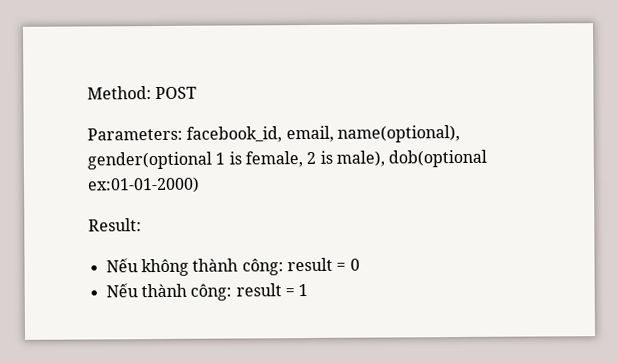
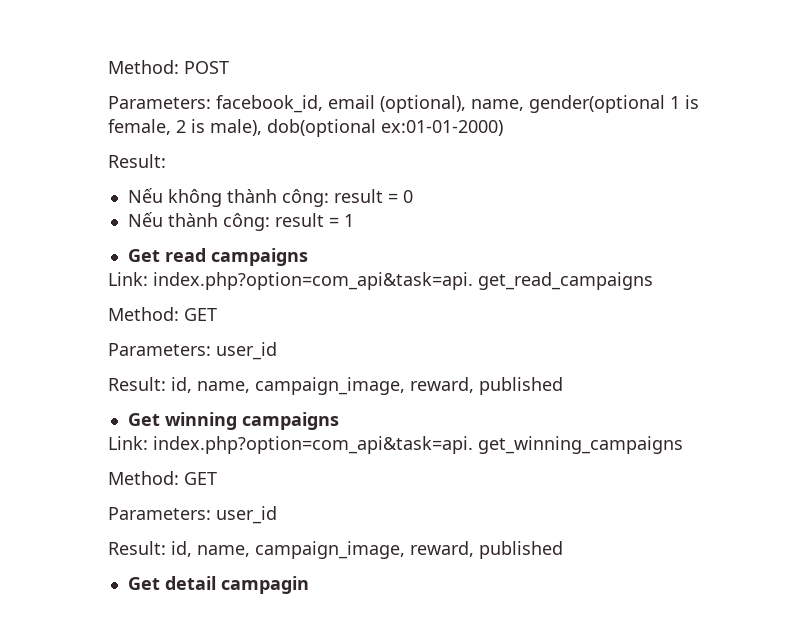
[285,124,461,143] email, name(optional), -> [327,95,524,113] email (optional), name,
(309, 290) none -> [127,248,308,266] [107,272,653,290] [107,307,217,321] [107,342,277,360] [107,377,563,395] [127,412,339,430] [107,436,683,454] [107,471,217,485] [107,506,277,524] [107,541,563,559] [127,576,309,594] // Get read campaigns // Link: index.php?option=com_api&task=api. get_read_campaigns // Method: GET // Parameters: user_id // Result: id, name, campaign_image, reward, published // Get winning campaigns // Link: index.php?option=com_api&task=api. get_winning_campaigns // Method: GET // Parameters: user_id // Result: id, name, campaign_image, reward, published // Get detail campagin

